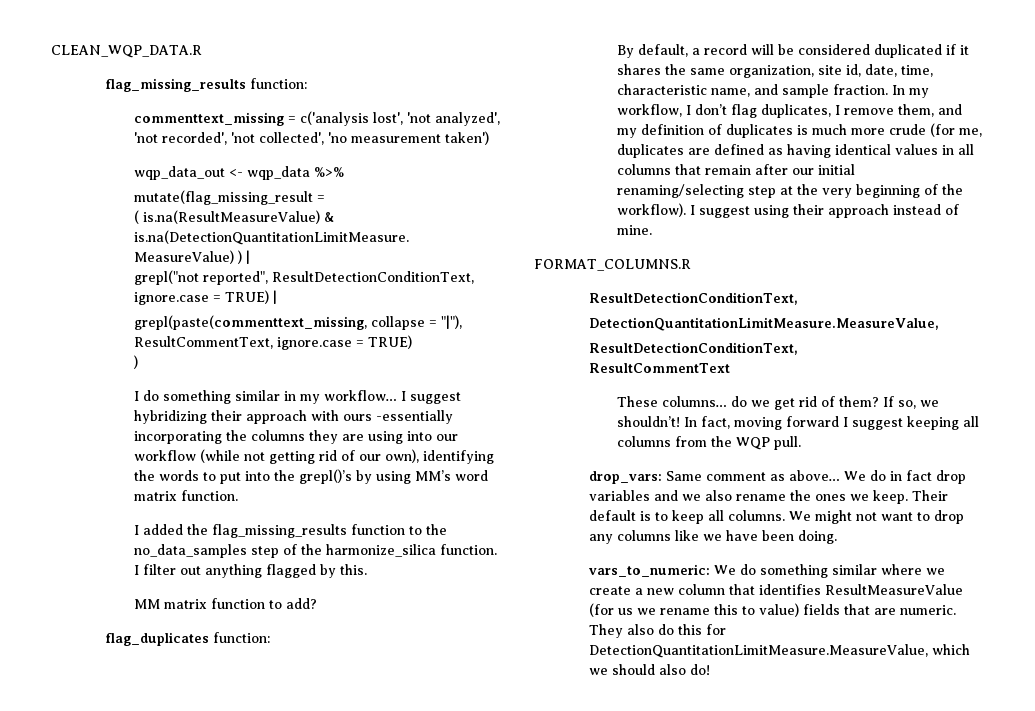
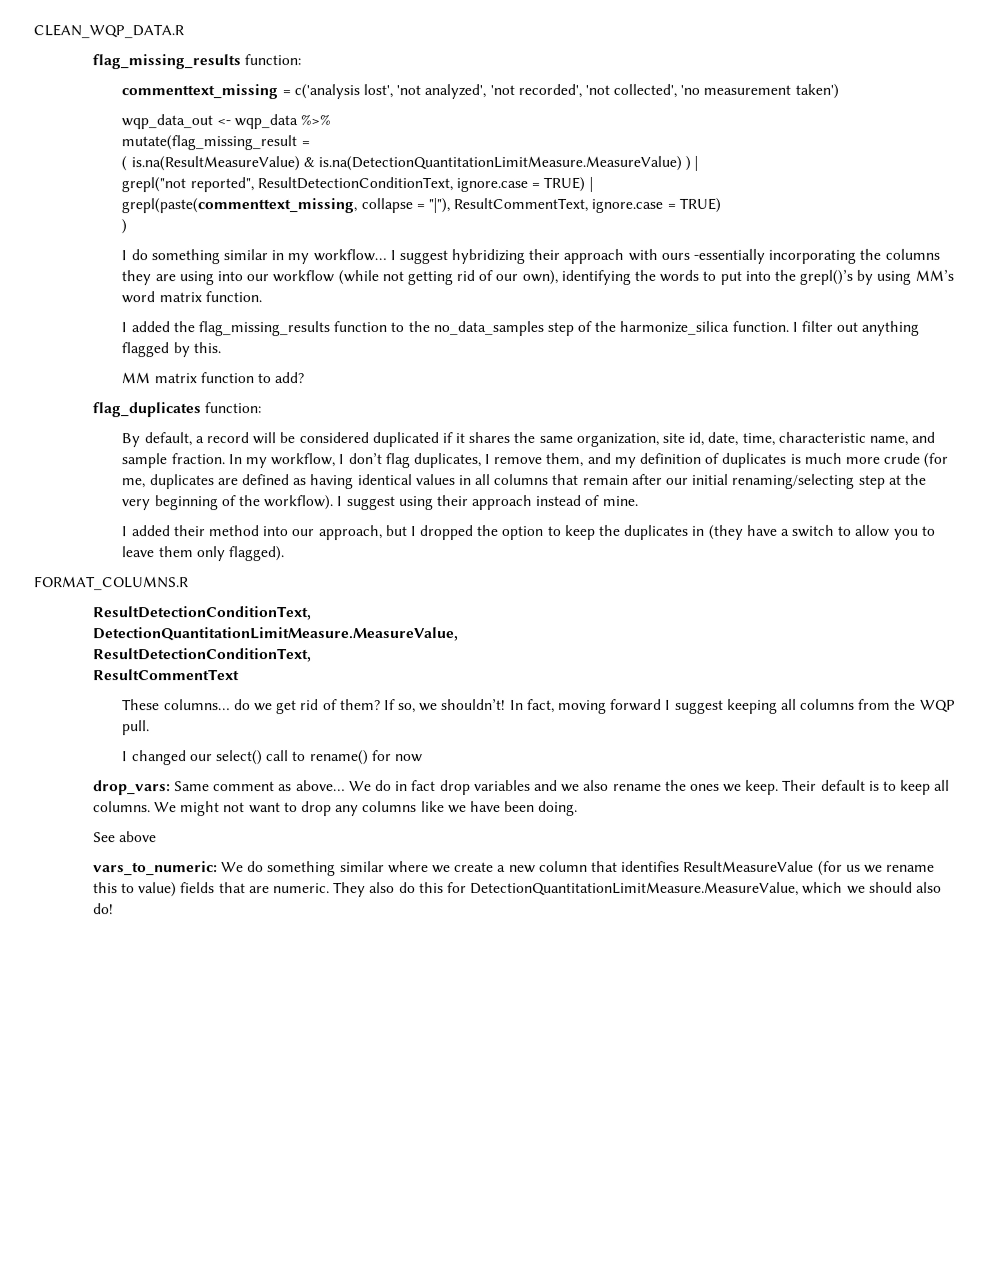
(652, 230) none -> [121,524,935,541] [121,546,284,562] // I added their method into our approach, but I dropped the option to keep the duplicates in (they have a switch to allow you to leave them only flagged).
(801, 443) none -> [122,750,423,766] // I changed our select() call to rename() for now
(838, 537) none -> [92,831,158,843] // See above

